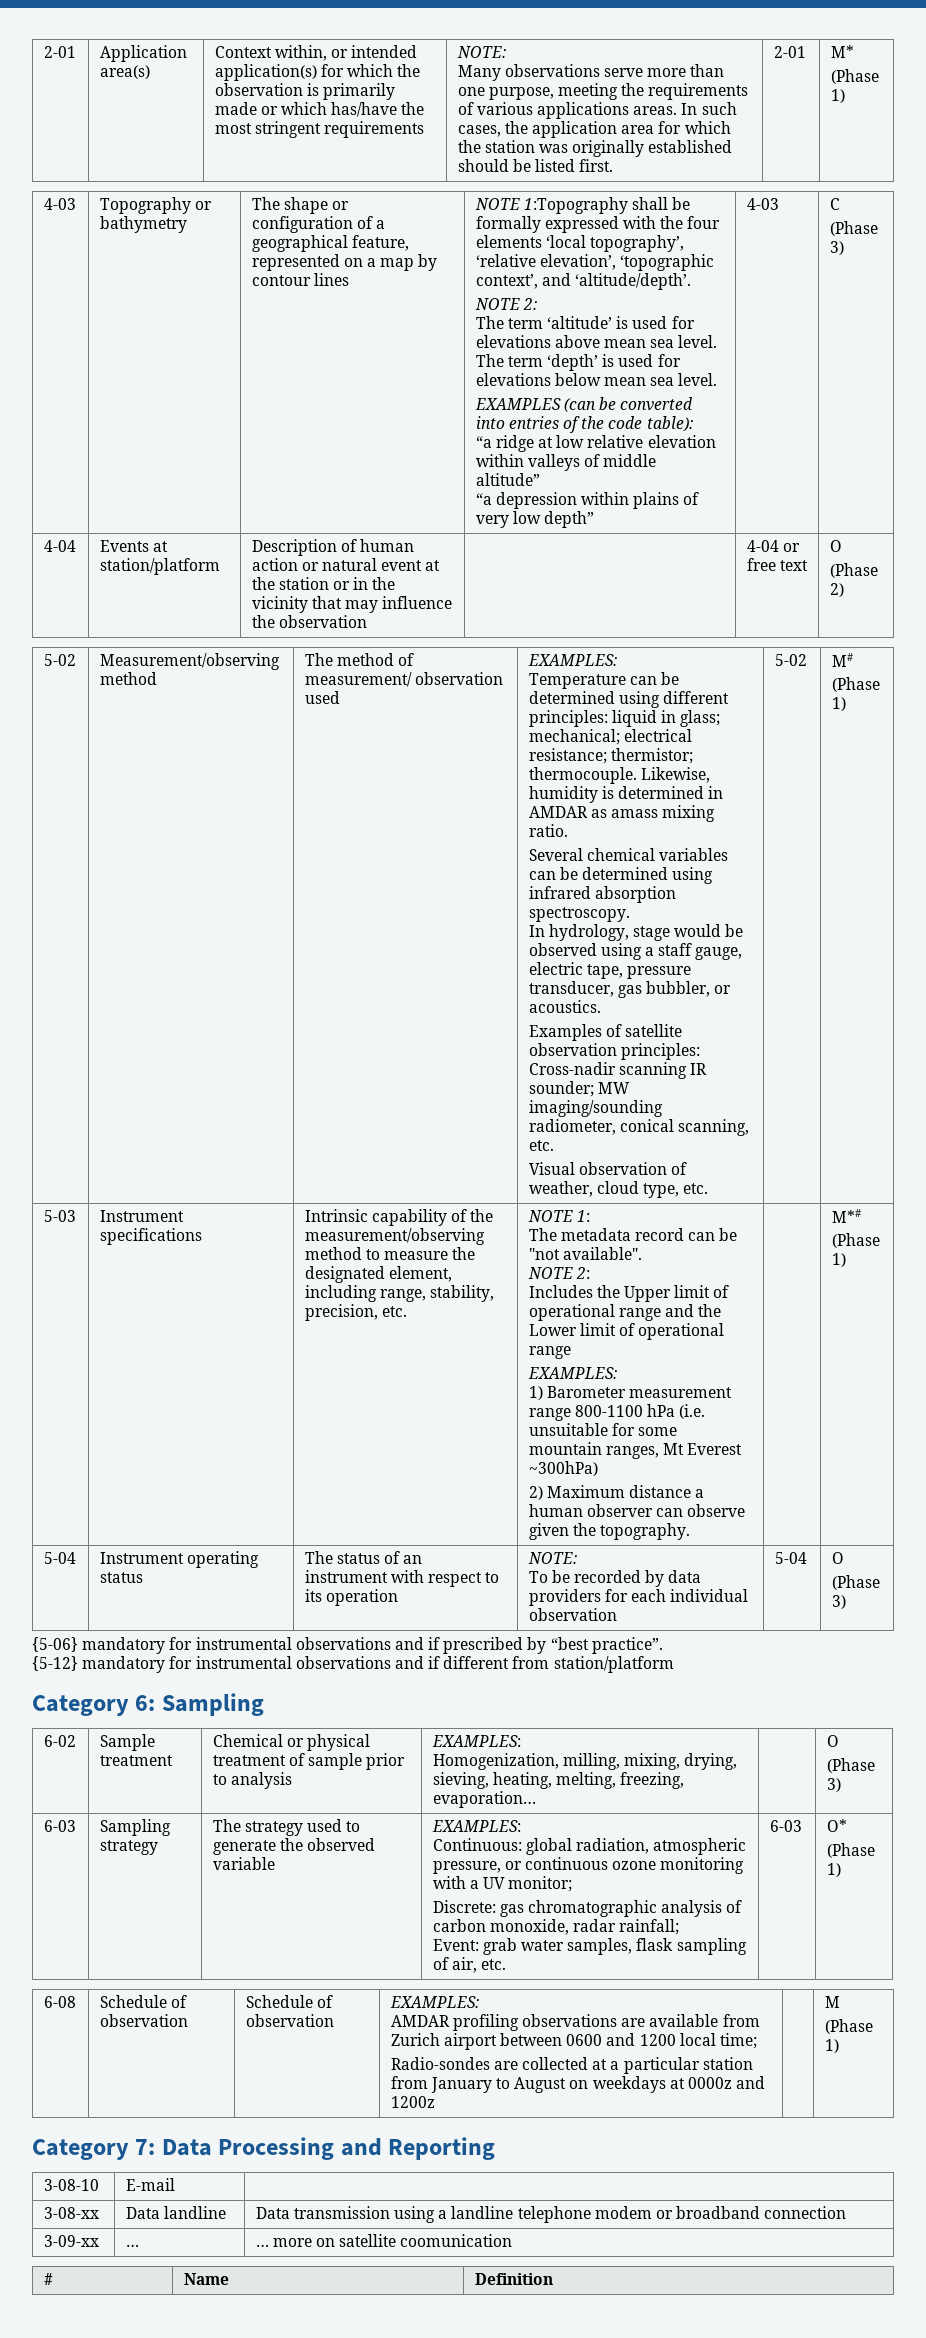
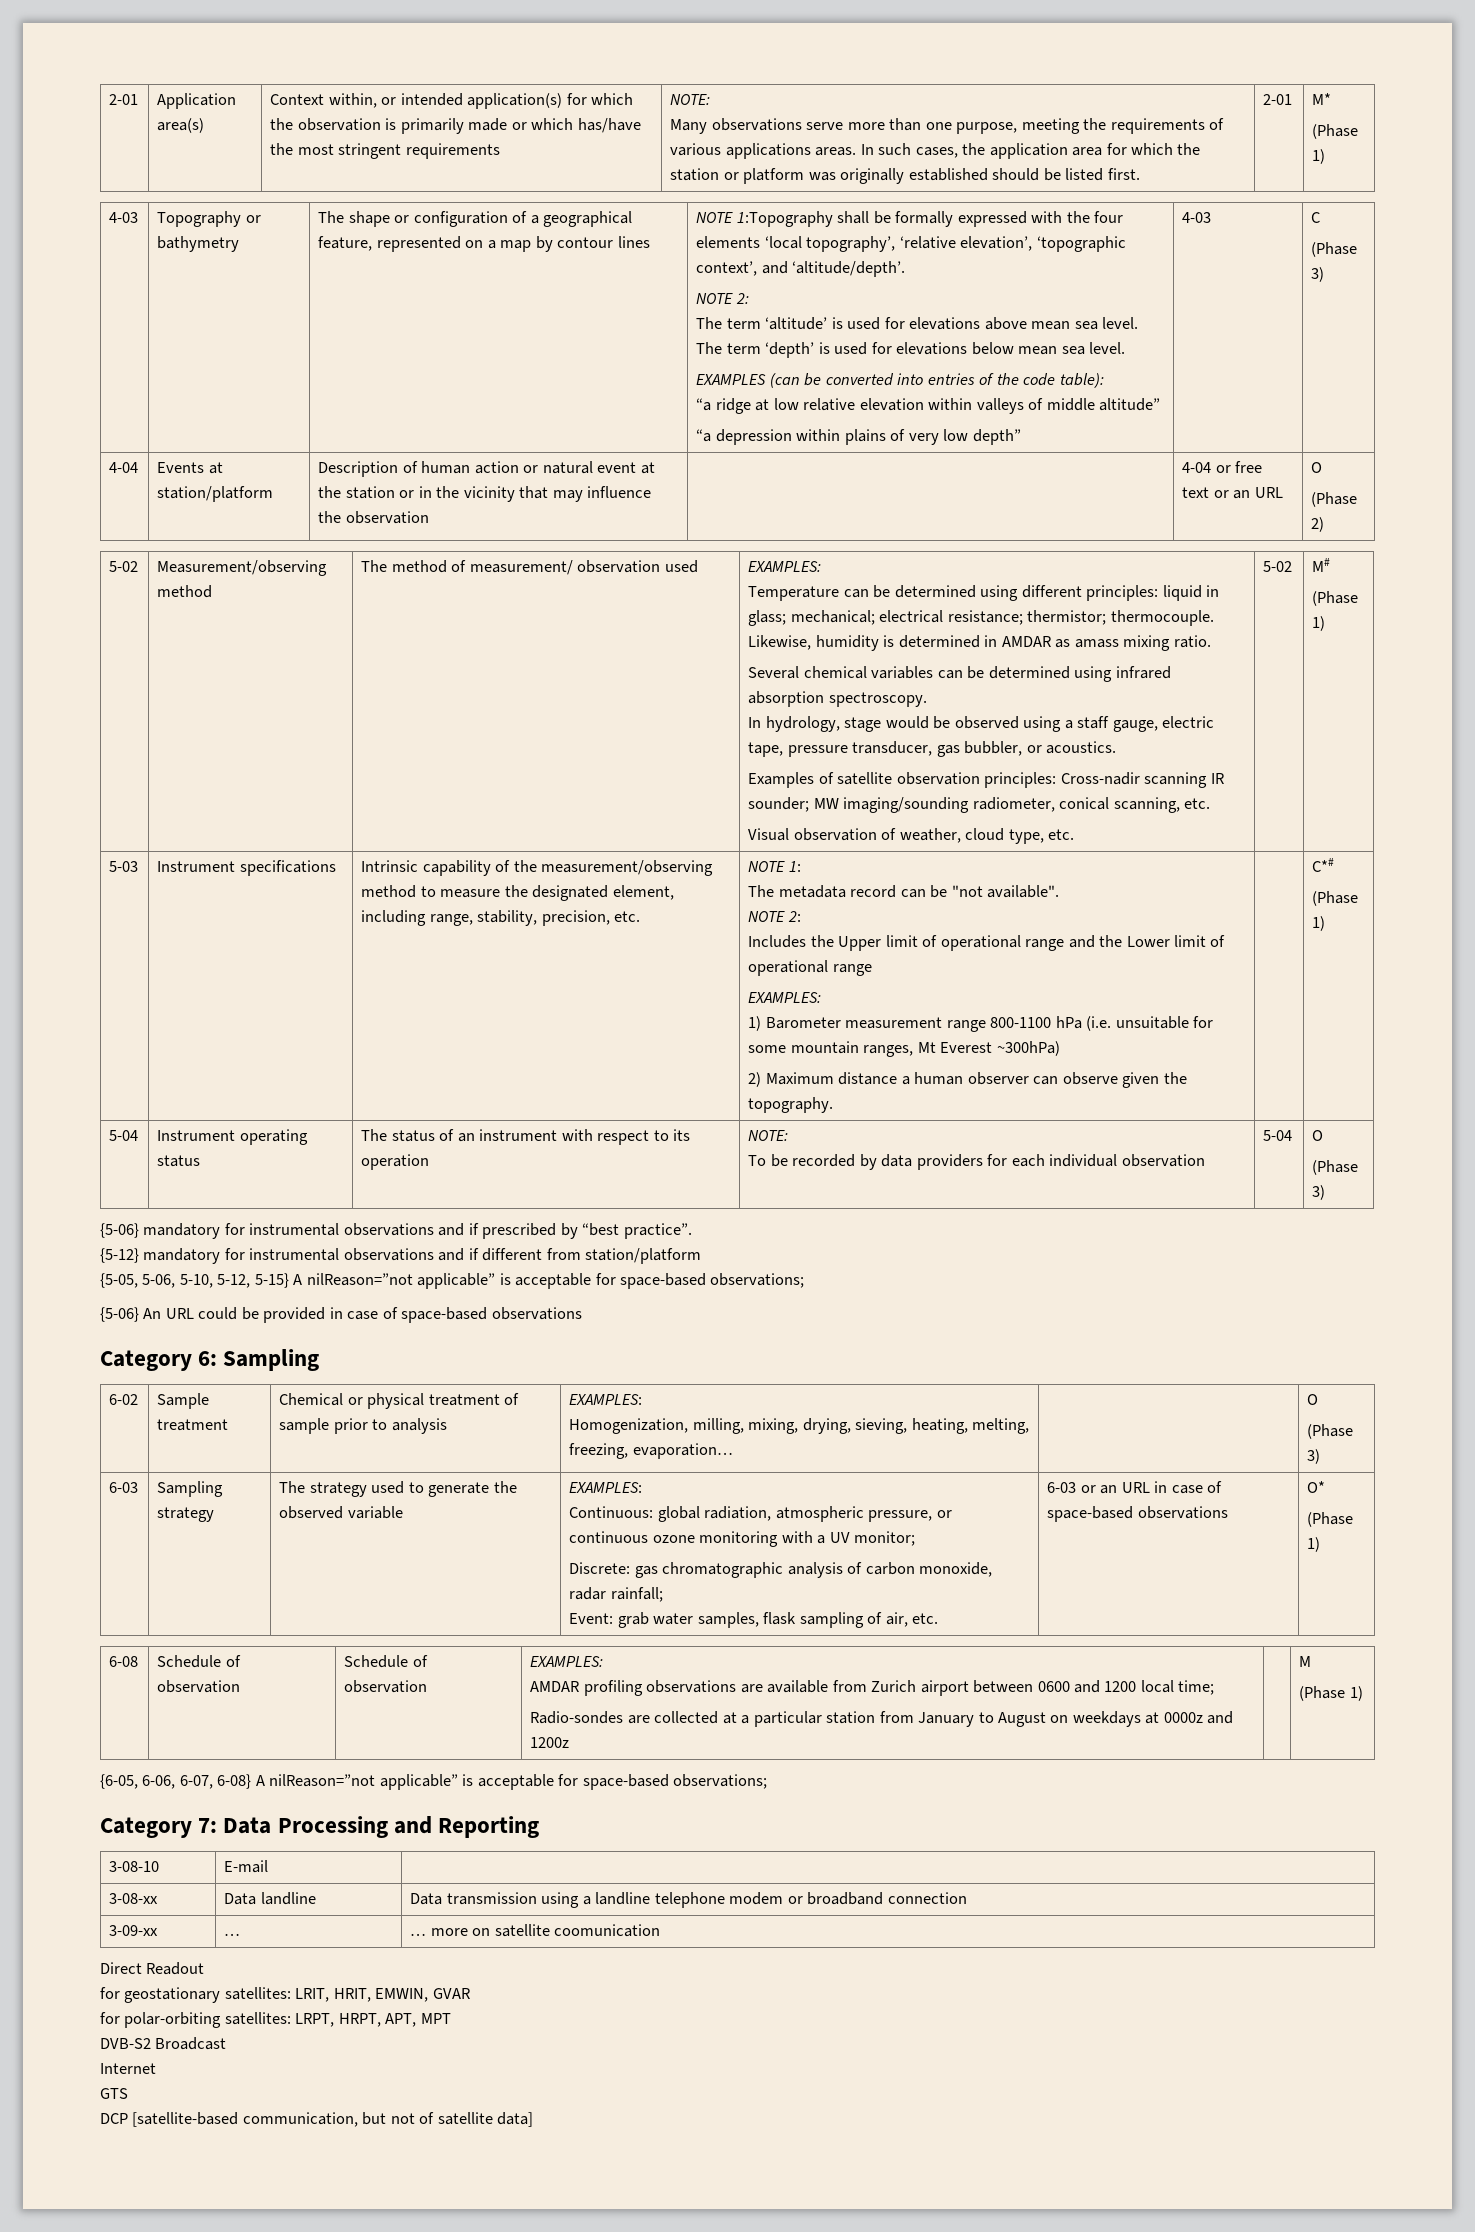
(535, 146) none -> [723,168,805,184] or platform
(808, 565) none -> [1213,487,1283,499] or an URL
[831,1209,861,1223] M*# -> [1312,858,1335,872] C*#
(674, 1664) none -> [100,1273,805,1289] [100,1307,582,1323] // {5-05, 5-06, 5-10, 5-12, 5-15} A nilReason=”not applicable” is acceptable for space-based observations; // {5-06} An URL could be provided in case of space-based observations
(802, 1826) none -> [1080,1481,1223,1494] [1047,1506,1228,1522] or an URL in case of space-based observations
(839, 2046) none -> [100,1774,768,1790] // {6-05, 6-06, 6-07, 6-08} A nilReason=”not applicable” is acceptable for space-based observations;
[43,2273,53,2285] [183,2273,229,2285] [474,2273,553,2285] // # | Name | Definition -> [100,1962,205,1975] [100,1987,470,2003] [100,2012,451,2028] [100,2037,227,2050] [100,2063,156,2074] [100,2088,128,2099] [100,2112,534,2127] // Direct Readout // for geostationary satellites: LRIT, HRIT, EMWIN, GVAR // for polar-orbiting satellites: LRPT, HRPT, APT, MPT // DVB-S2 Broadcast // Internet // GTS // DCP [satellite-based communication, but not of satellite data]

